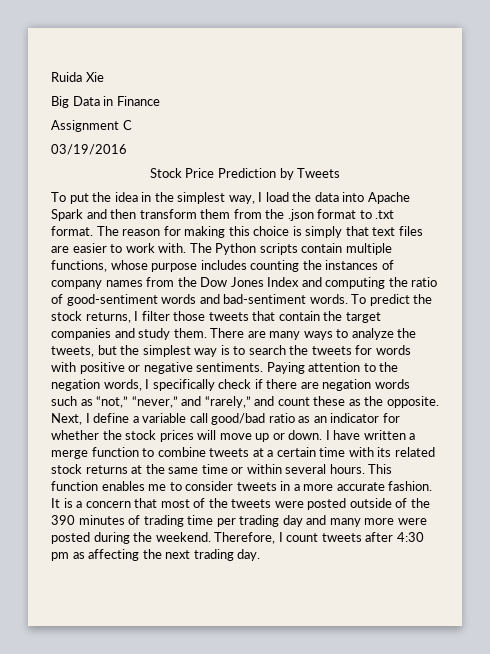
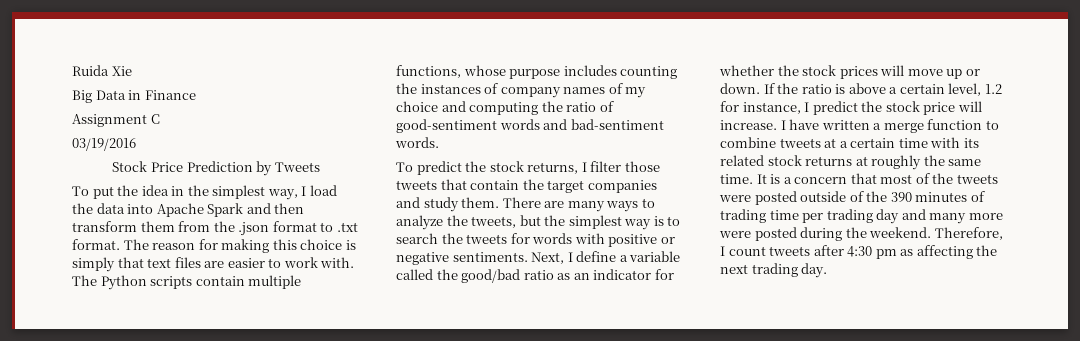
[146,277,300,287] from the Dow Jones Index -> [608,83,647,98] [396,101,438,112] of my choice
(348, 299) none -> (439, 142) //
[266,362,399,374] [51,379,410,391] [51,396,439,408] Paying attention to the negation words, I specifically check if there are negation words such as “not,” “never,” and “rarely,” and count these as the opposite. -> (528, 257) none
[189,413,208,423] call -> [396,269,458,280] called the
(323, 435) none -> [763,83,1002,96] [720,101,982,115] [720,120,777,130] If the ratio is above a certain level, 1.2 for instance, I predict the stock price will increase.
(143, 469) none -> [871,155,922,170] roughly
[201,464,393,474] [51,481,433,491] time or within several hours. This function enables me to consider tweets in a more accurate fashion. -> [720,174,753,184] time.

